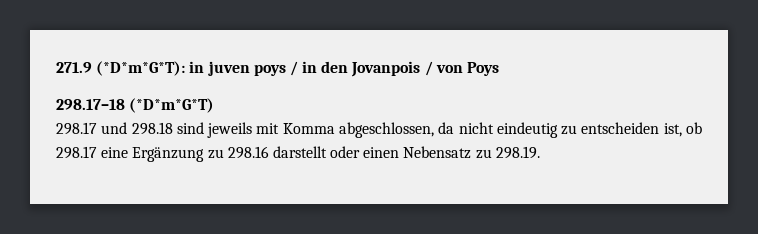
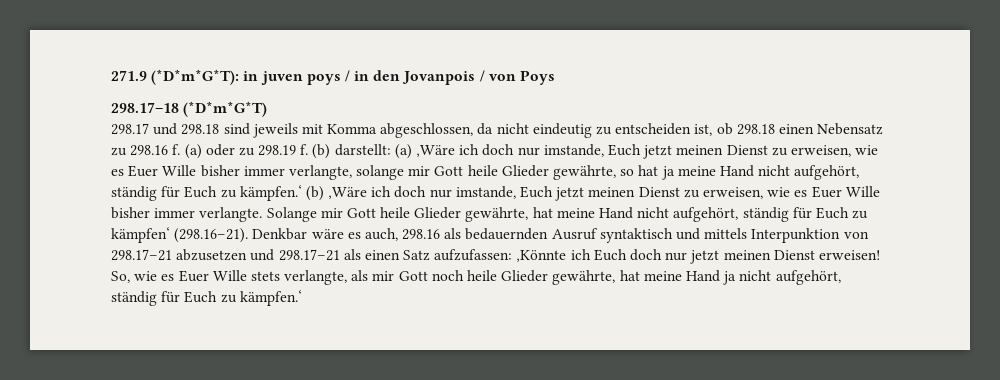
[56,146,540,162] 298.17 eine Ergänzung zu 298.16 darstellt oder einen Nebensatz zu 298.19. -> [736,123,884,135] [111,144,879,159] [111,165,860,180] [111,185,880,201] [111,207,869,222] [111,227,869,243] [111,249,880,264] [111,270,841,285] [111,290,302,306] 298.18 einen Nebensatz zu 298.16 f. (a) oder zu 298.19 f. (b) darstellt: (a) ‚Wäre ich doch nur imstande, Euch jetzt meinen Dienst zu erweisen, wie es Euer Wille bisher immer verlangte, solange mir Gott heile Glieder gewährte, so hat ja meine Hand nicht aufgehört, ständig für Euch zu kämpfen.‘ (b) ‚Wäre ich doch nur imstande, Euch jetzt meinen Dienst zu erweisen, wie es Euer Wille bisher immer verlangte. Solange mir Gott heile Glieder gewährte, hat meine Hand nicht aufgehört, ständig für Euch zu kämpfen‘ (298.16–21). Denkbar wäre es auch, 298.16 als bedauernden Ausruf syntaktisch und mittels Interpunktion von 298.17–21 abzusetzen und 298.17–21 als einen Satz aufzufassen: ‚Könnte ich Euch doch nur jetzt meinen Dienst erweisen! So, wie es Euer Wille stets verlangte, als mir Gott noch heile Glieder gewährte, hat meine Hand ja nicht aufgehört, ständig für Euch zu kämpfen.‘

